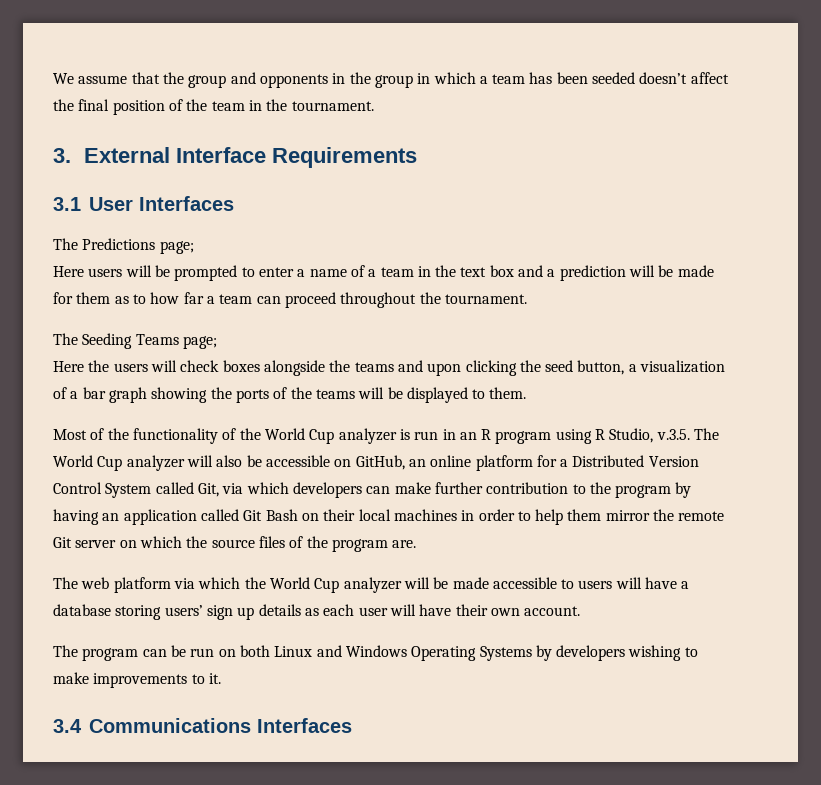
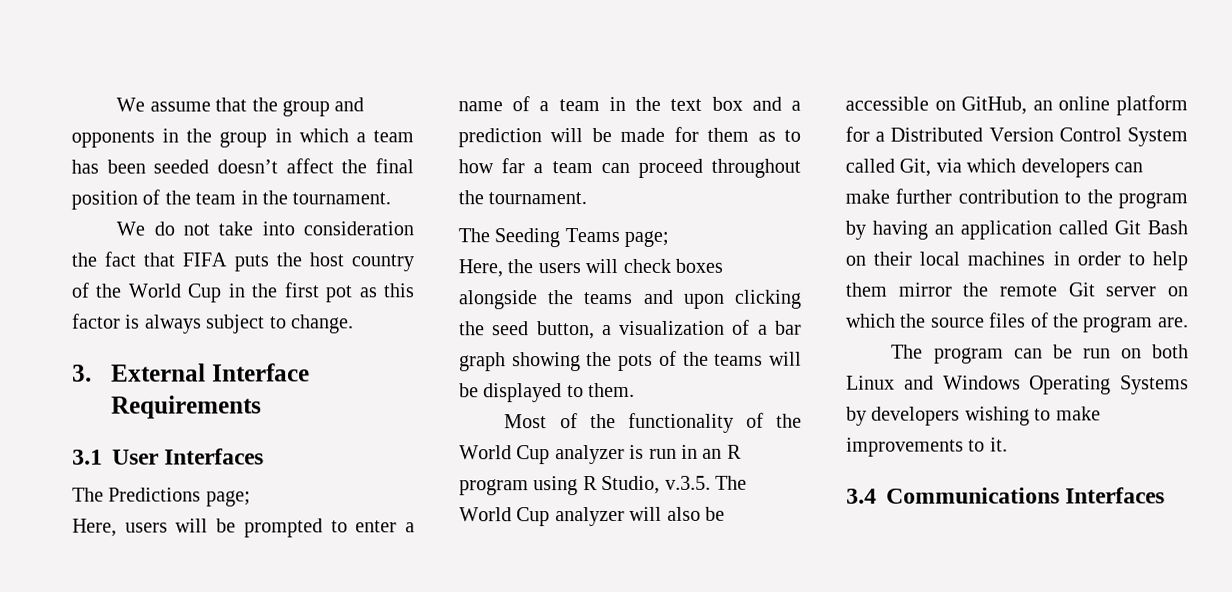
(374, 106) none -> [116,221,414,236] [71,251,414,272] [71,282,416,303] [72,313,354,334] // We do not take into consideration the fact that FIFA puts the host country of the World Cup in the first pot as this factor is always subject to change.
[53,266,84,277] Here -> [72,518,117,537] Here,
[53,361,84,372] Here -> [458,259,503,278] Here,
[235,389,269,403] ports -> [618,353,654,371] pots
[53,577,690,593] [53,604,581,620] // The web platform via which the World Cup analyzer will be made accessible to users will have a database storing users’ sign up details as each user will have their own account. -> (1189, 322) none

